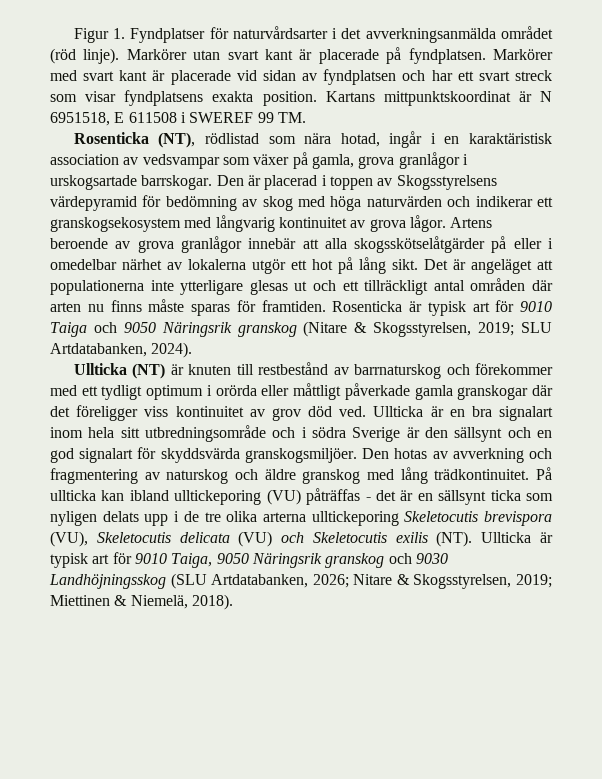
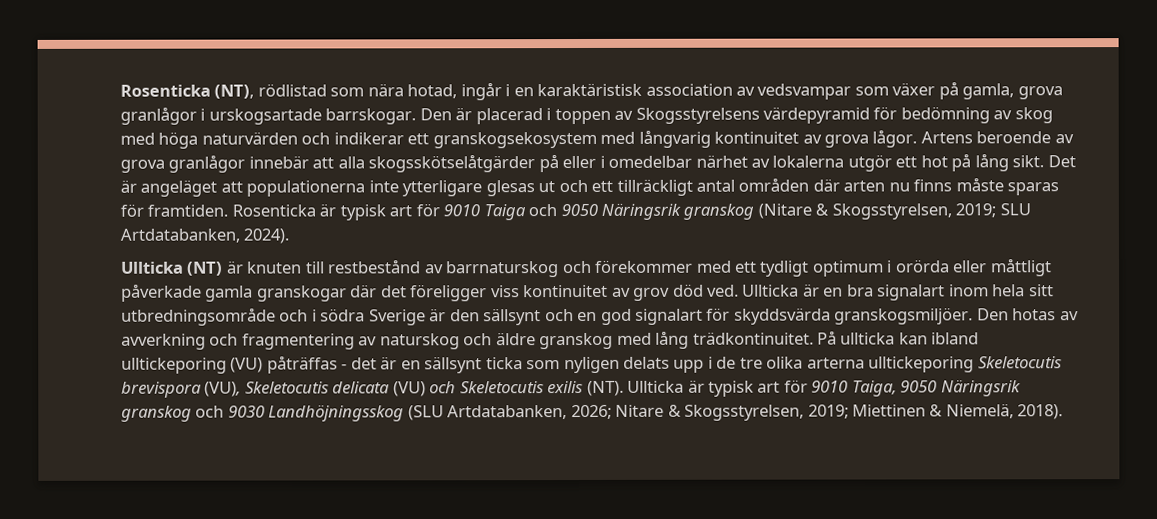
[73,26,553,43] [50,47,553,64] [50,69,552,85] [50,90,552,106] [50,112,306,126] Figur 1. Fyndplatser för naturvårdsarter i det avverkningsanmälda området (röd linje). Markörer utan svart kant är placerade på fyndplatsen. Markörer med svart kant är placerade vid sidan av fyndplatsen och har ett svart streck som visar fyndplatsens exakta position. Kartans mittpunktskoordinat är N 6951518, E 611508 i SWEREF 99 TM. // -> (120, 90) none

